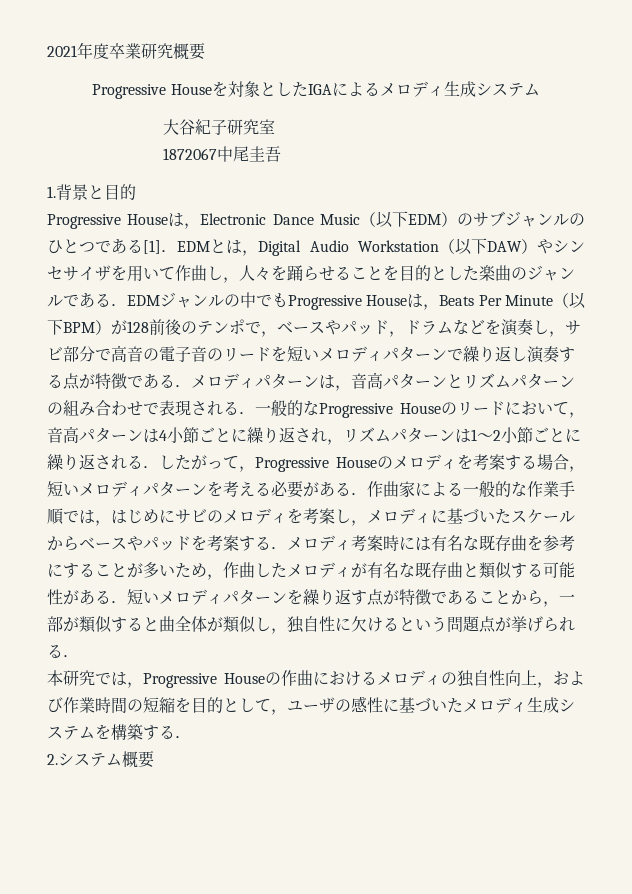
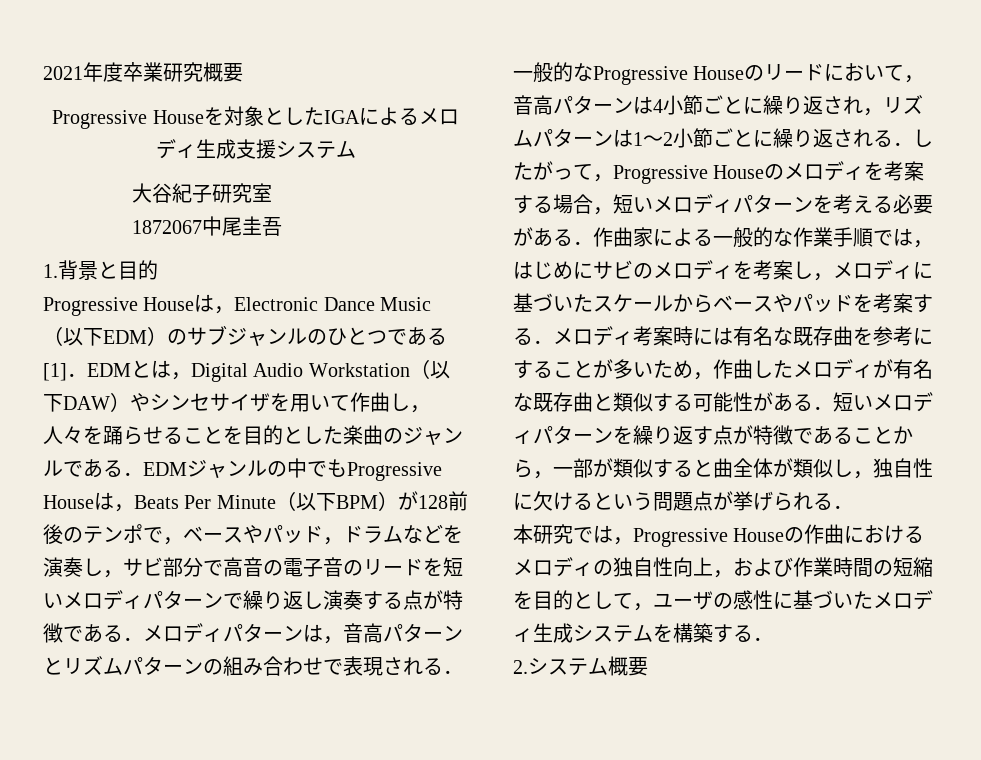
(476, 89) none -> [235,139,276,159] 支援

